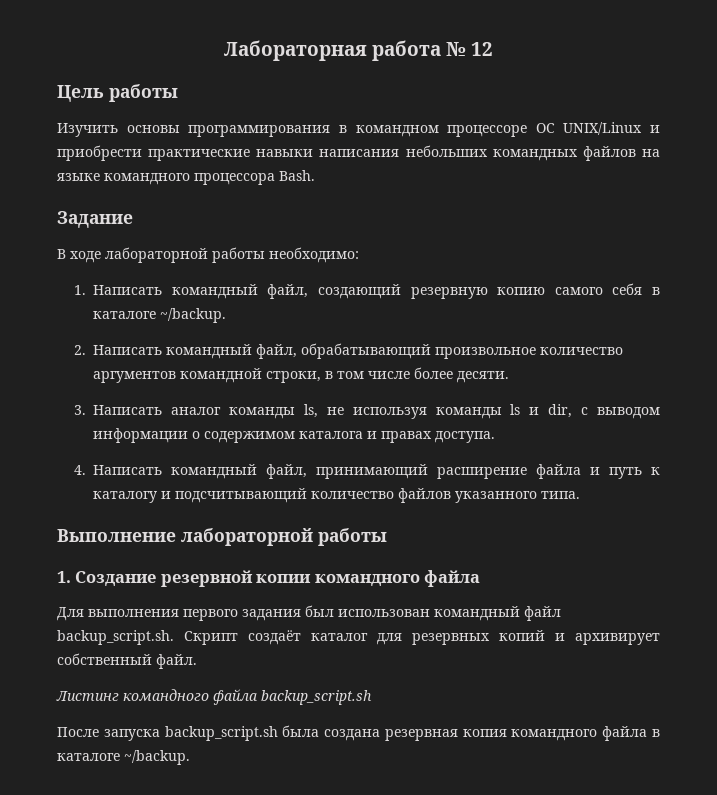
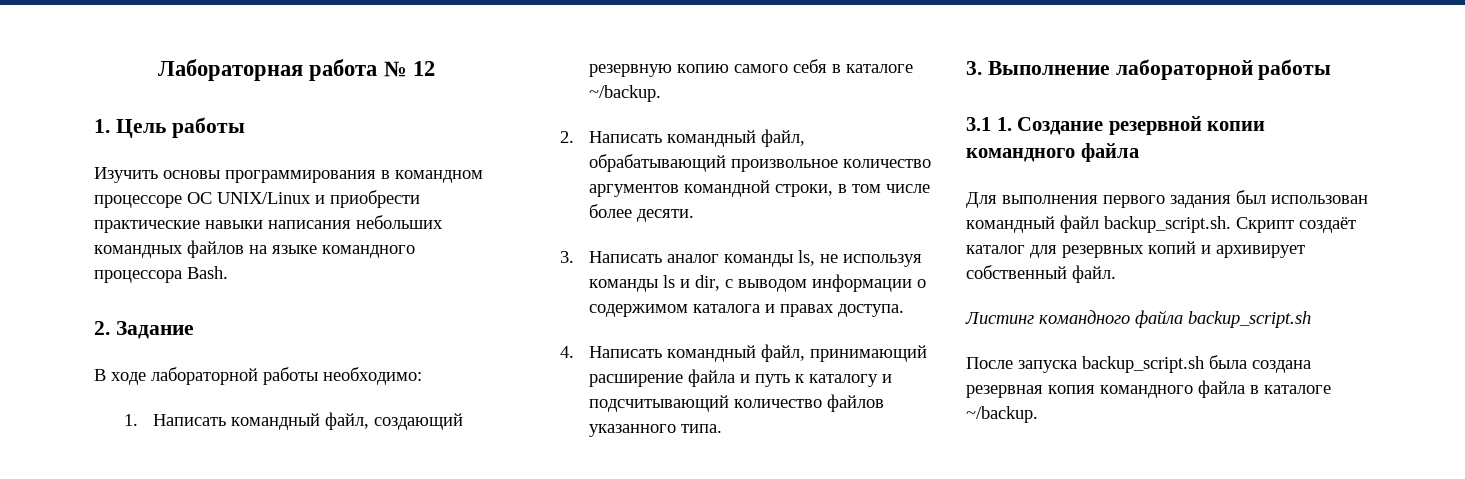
(494, 49) none -> [94,119,110,133] 1.
(315, 175) none -> [94,321,110,335] 2.
(581, 495) none -> [966,61,982,75] 3.
(387, 537) none -> [966,117,991,131] 3.1

